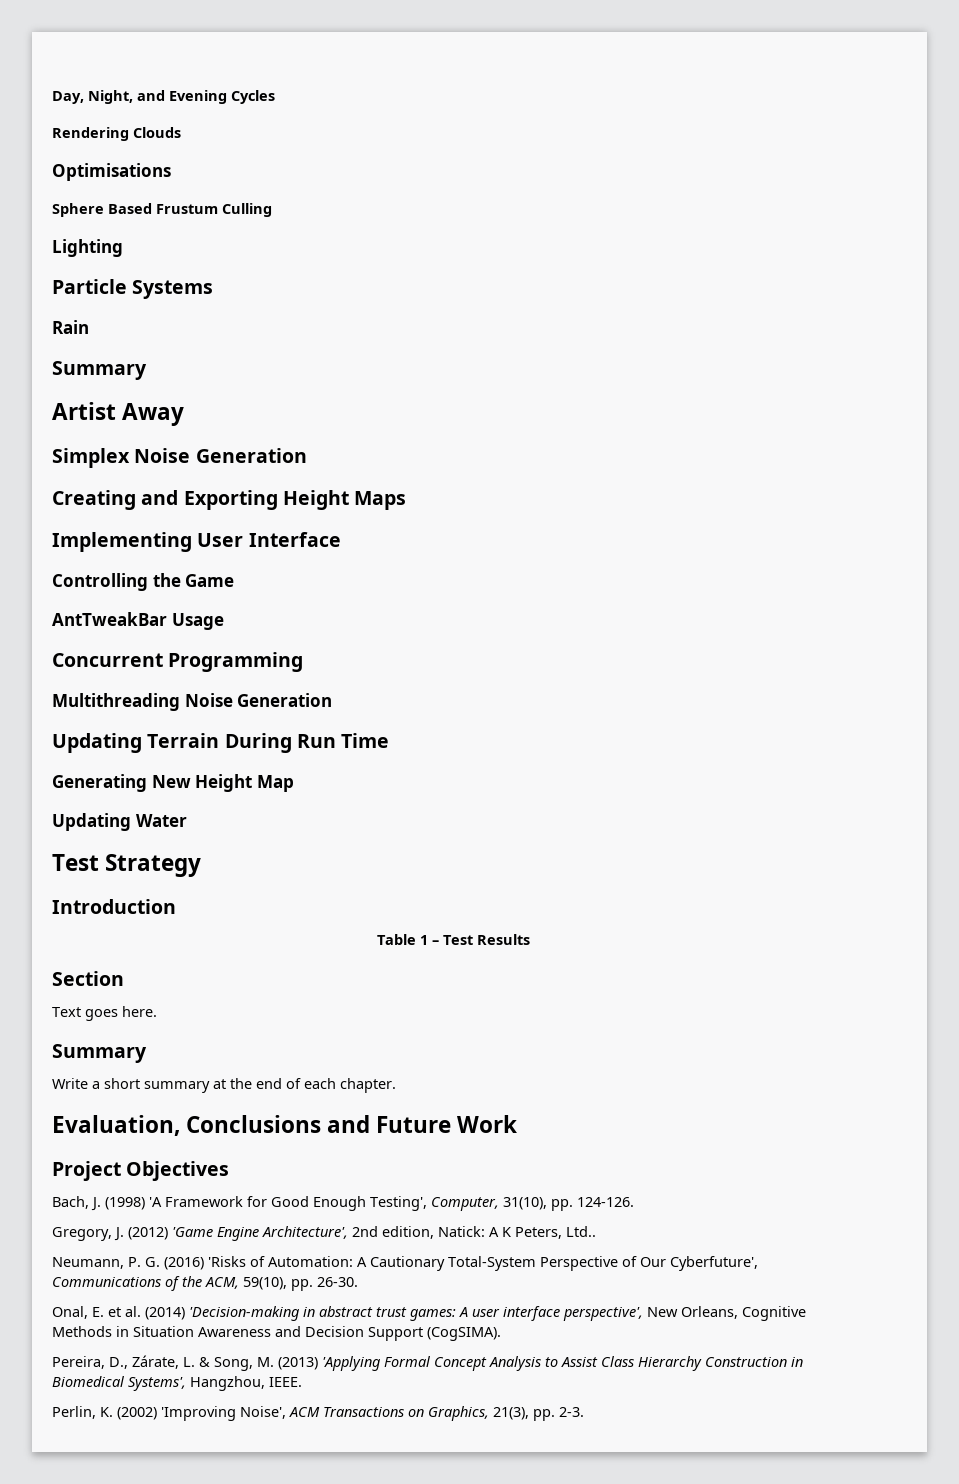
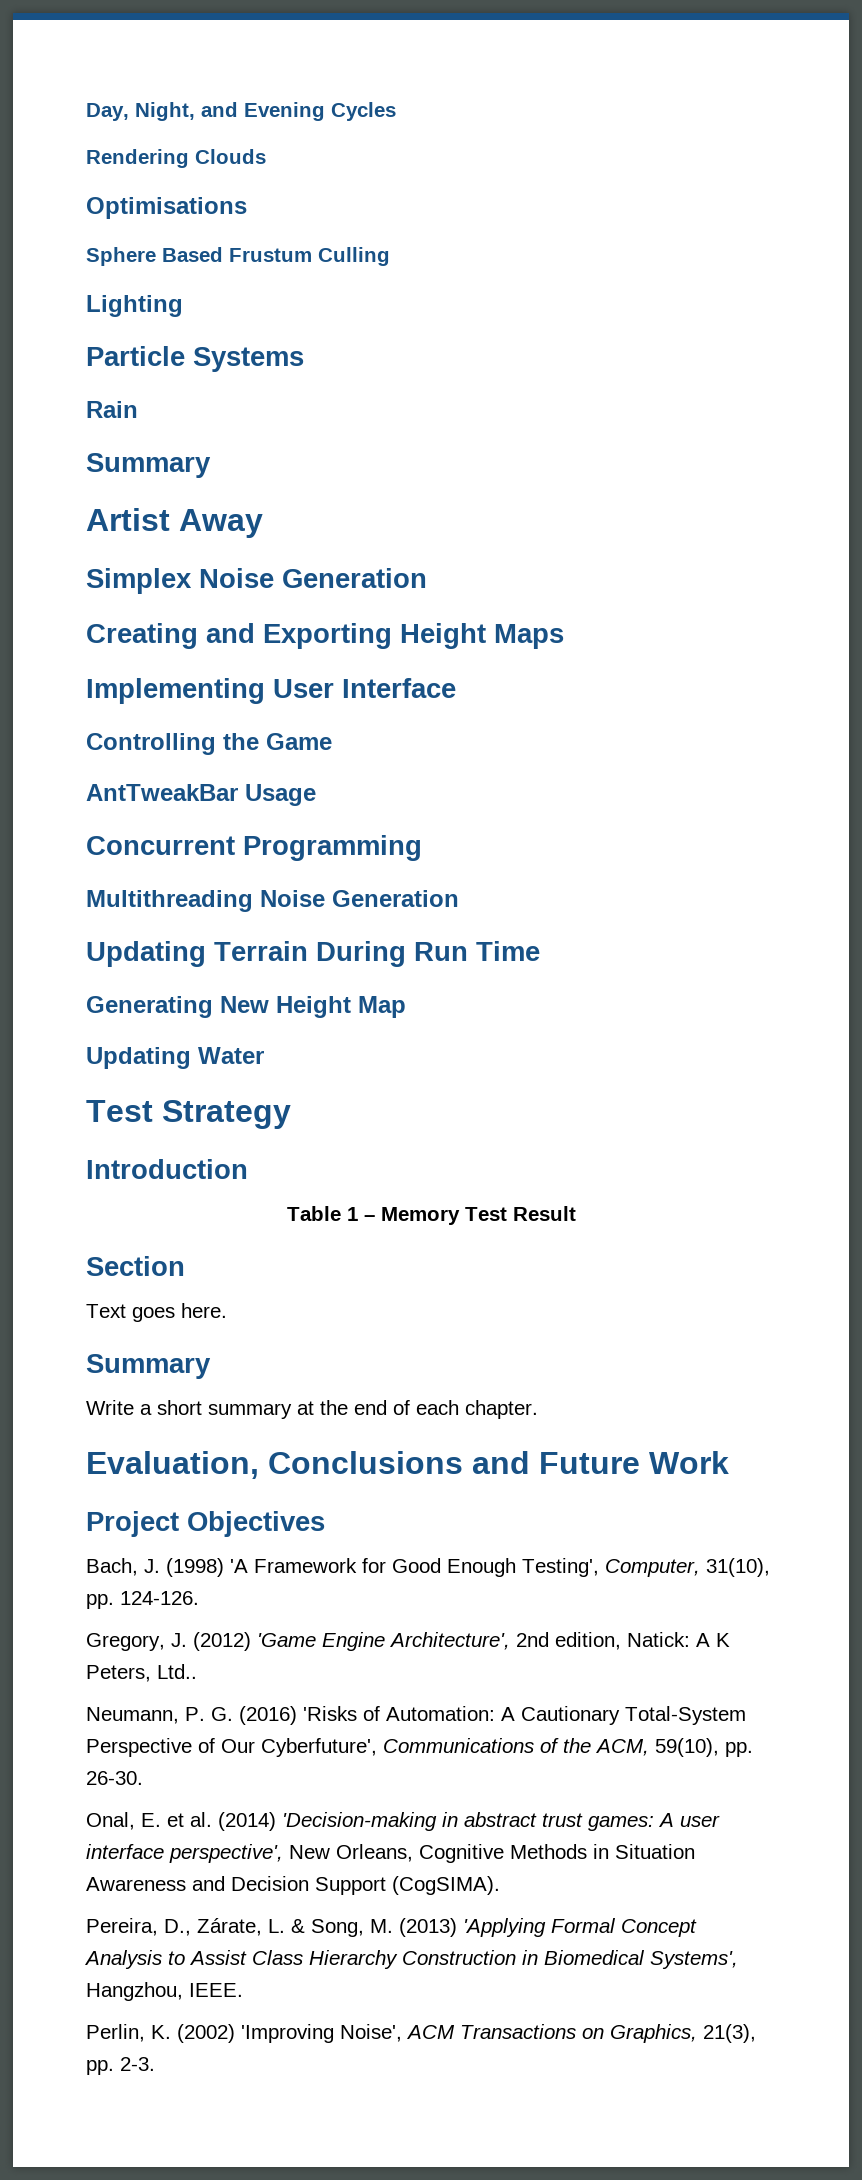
[442,934,530,945] Test Results -> [380,1206,576,1225] Memory Test Result

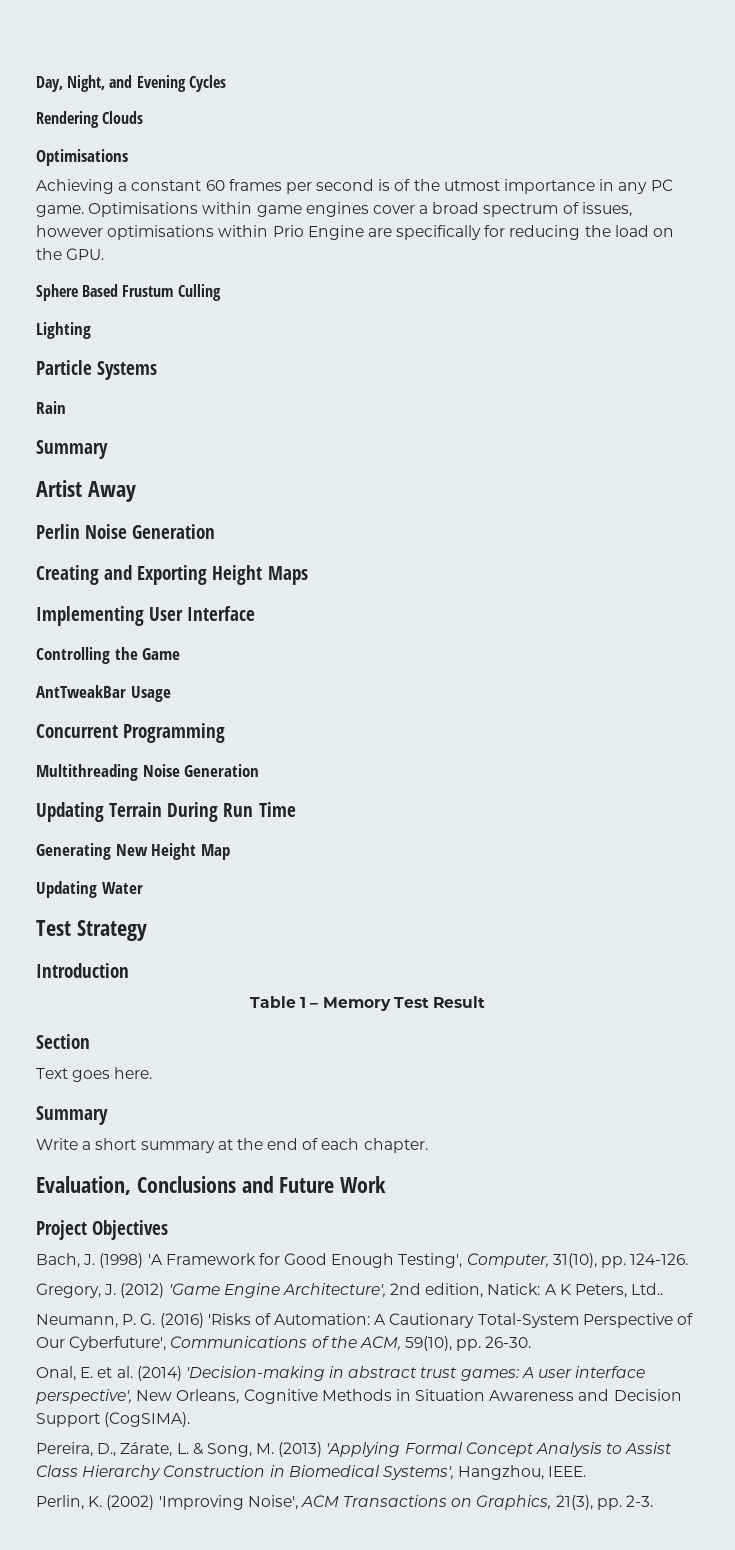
(247, 208) none -> [36,179,673,194] [36,202,632,217] [36,225,675,240] [36,248,105,260] // Achieving a constant 60 frames per second is of the utmost importance in any PC game. Optimisations within game engines cover a broad spectrum of issues, however optimisations within Prio Engine are specifically for reducing the load on the GPU.
[86,568,192,594] Simplex -> [36,524,80,539] Perlin

